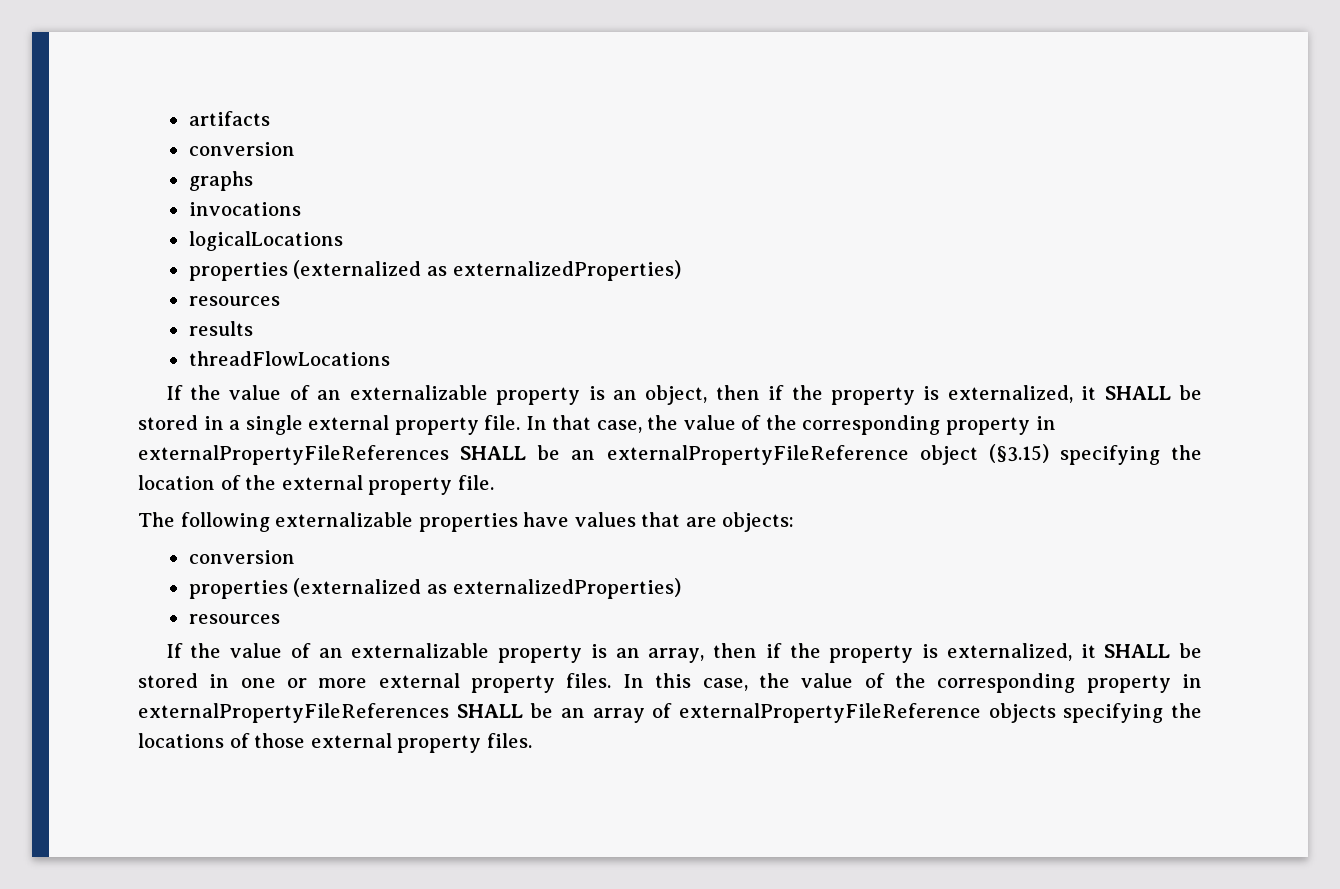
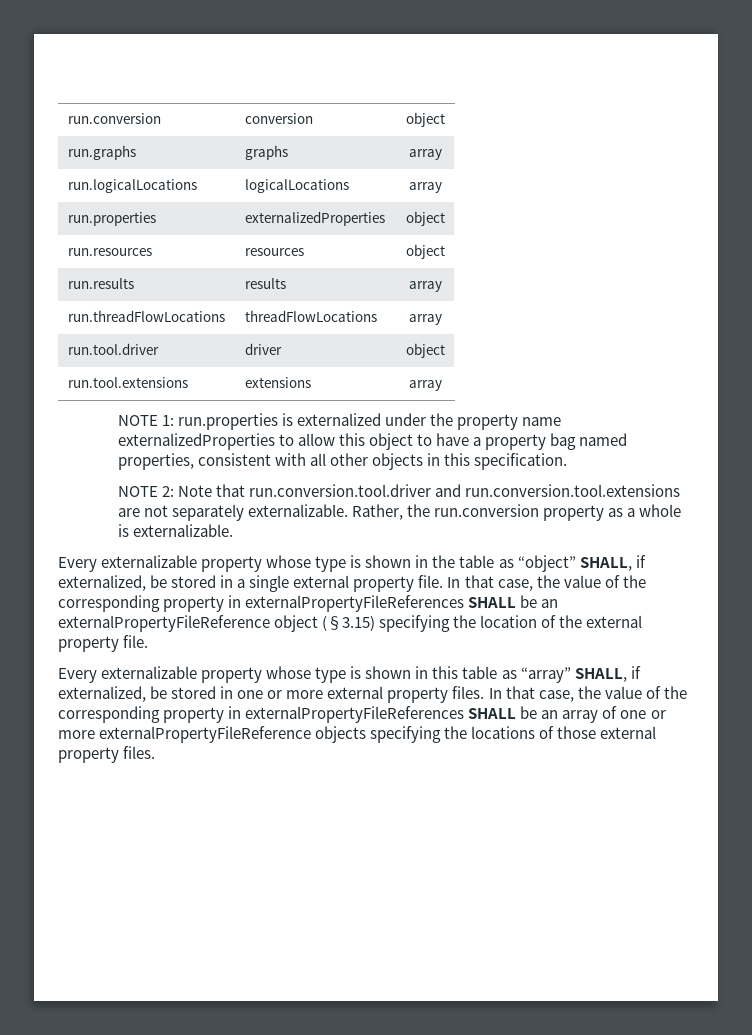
[188,111,270,126] [188,142,295,156] [188,171,253,191] [188,202,301,216] [188,231,343,251] [188,260,681,281] [188,296,280,306] [188,321,253,336] [188,351,390,366] [165,385,1171,405] artifacts // conversion // graphs // invocations // logicalLocations // properties (externalized as externalizedProperties) // resources // results // threadFlowLocations // If the value of an externalizable property is an object, then if the property is externalized, it SHALL -> [67,113,161,124] [244,113,313,124] [405,112,445,127] [67,145,136,160] [244,145,288,160] [408,149,442,160] [67,179,197,193] [244,179,349,193] [408,182,442,193] [67,212,156,226] [244,211,385,226] [405,211,445,226] [67,248,152,256] [244,248,304,256] [405,244,445,259] [67,278,134,289] [244,278,286,289] [408,281,442,292] [67,310,225,322] [244,310,377,322] [408,314,442,325] [67,343,159,355] [244,343,282,355] [405,343,445,358] [67,377,188,388] [244,377,311,388] [408,380,442,391] [117,413,562,430] [117,433,628,450] [117,453,568,470] [117,484,681,497] [117,504,682,521] [117,524,233,537] [58,555,646,572] [58,575,146,591] run.conversion | conversion | object // run.graphs | graphs | array // run.logicalLocations | logicalLocations | array // run.properties | externalizedProperties | object // run.resources | resources | object // run.results | results | array // run.threadFlowLocations | threadFlowLocations | array // run.tool.driver | driver | object // run.tool.extensions | extensions | array // NOTE 1: run.properties is externalized under the property name externalizedProperties to allow this object to have a property bag named properties, consistent with all other objects in this specification. // NOTE 2: Note that run.conversion.tool.driver and run.conversion.tool.extensions are not separately externalizable. Rather, the run.conversion property as a whole is externalizable. // Every externalizable property whose type is shown in the table as “object” SHALL, if externalized,
[138,512,795,532] [188,550,295,564] [188,578,681,599] [188,614,280,624] [165,643,1171,663] The following externalizable properties have values that are objects: // conversion // properties (externalized as externalizedProperties) // resources // If the value of an externalizable property is an array, then if the property is externalized, it SHALL -> [58,666,641,683] [58,686,146,702] Every externalizable property whose type is shown in this table as “array” SHALL, if externalized,
[655,673,692,688] this -> [505,686,535,699] that
(673, 710) none -> [620,710,666,719] [58,730,95,739] one or more

